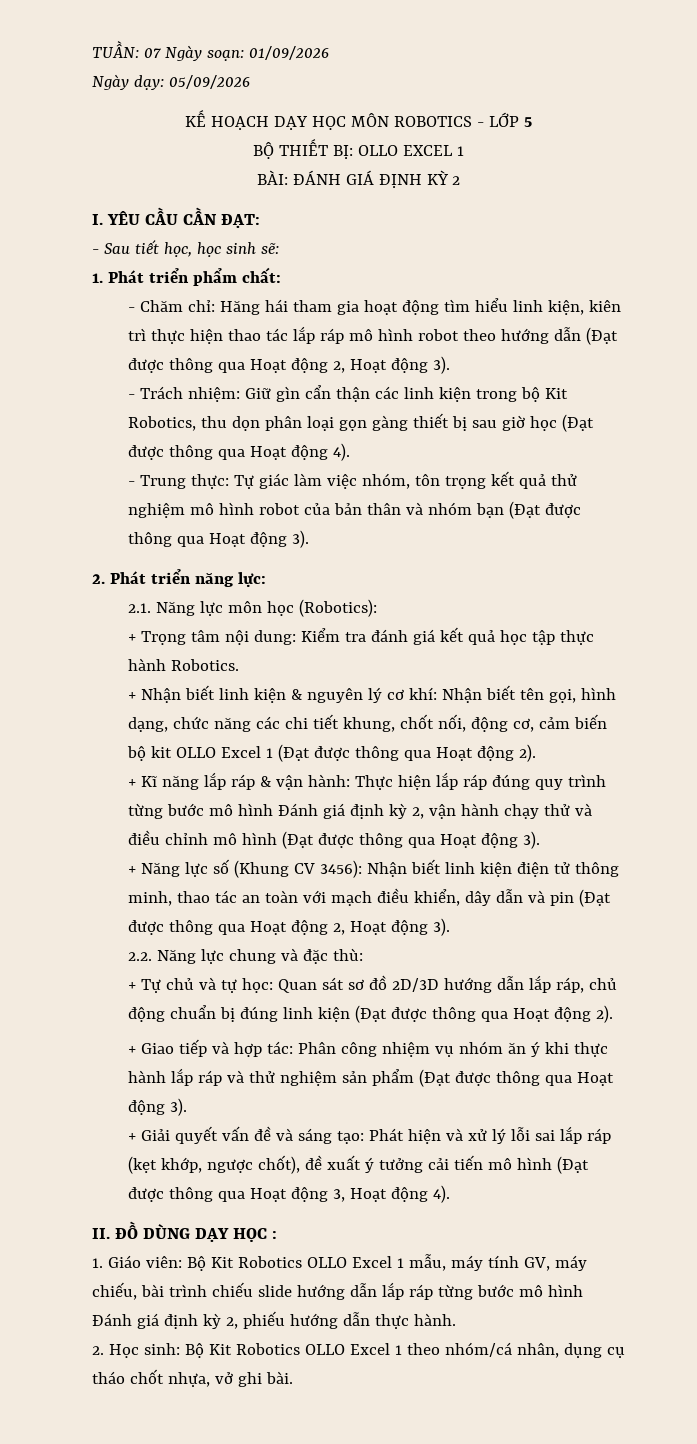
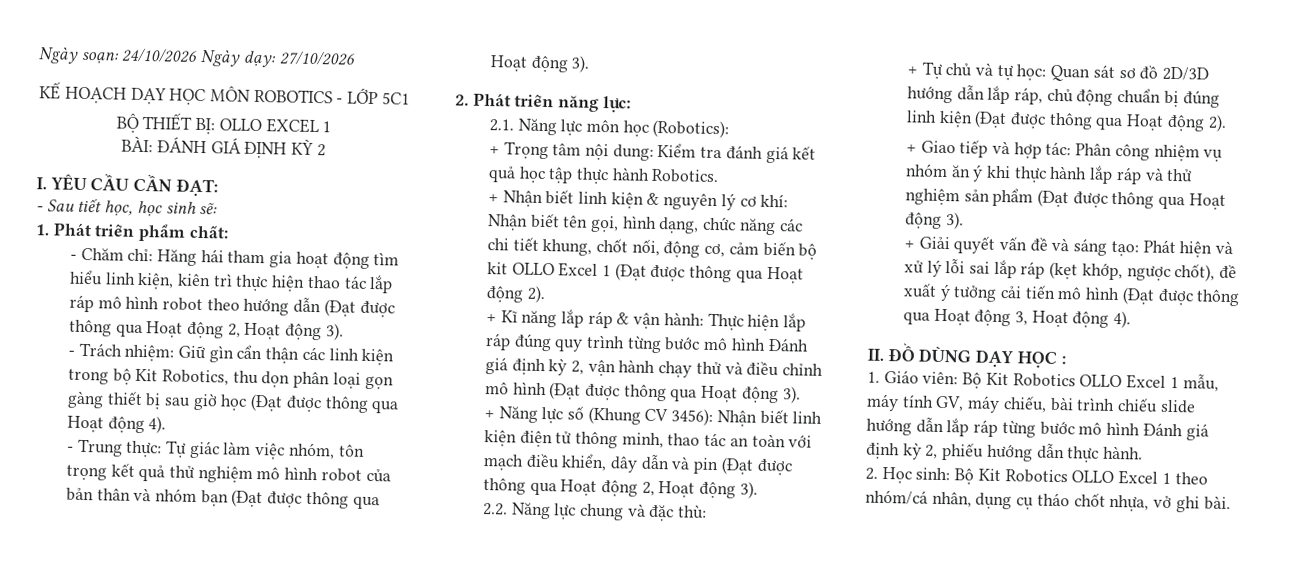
[92,41,161,58] TUẦN: 07 -> (38, 55) none
[248,46,329,60] 01/09/2026 // -> [121,47,199,63] 24/10/2026
[168,75,250,89] 05/09/2026 -> [278,50,356,66] 27/10/2026
[523,117,532,127] 5 -> [381,92,410,105] 5C1

